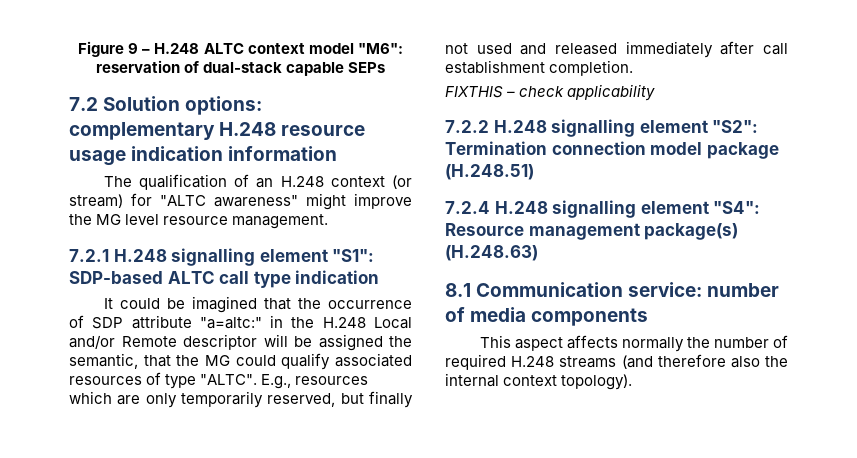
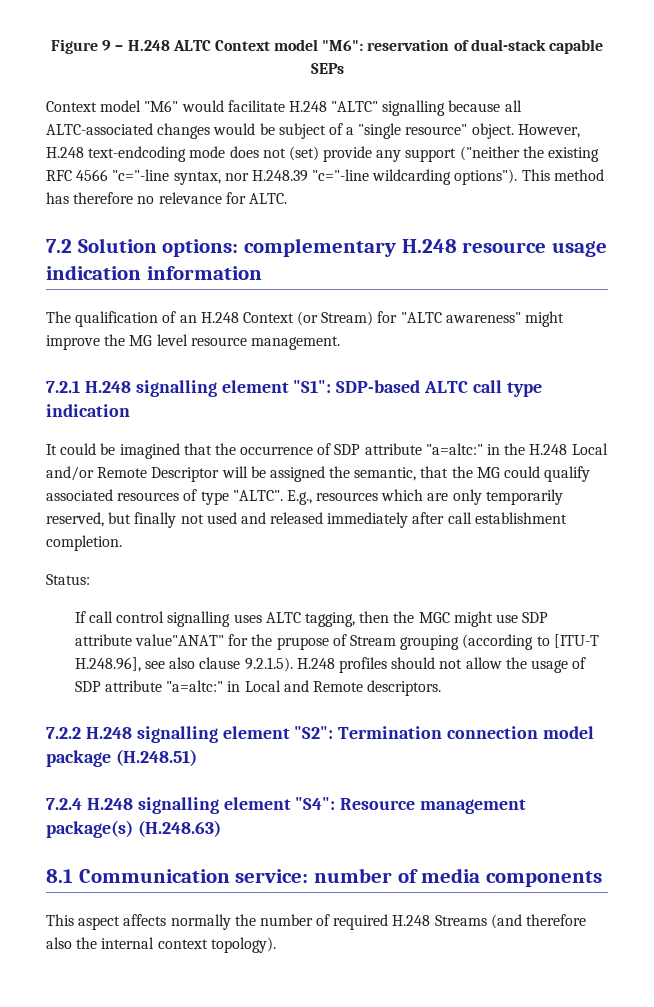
[247,43,305,54] context -> [214,40,270,51] Context
(386, 67) none -> [46,100,522,116] [46,123,580,139] [46,146,600,162] [46,169,604,185] [46,192,287,204] // Context model "M6" would facilitate H.248 "ALTC" signalling because all ALTC-associated changes would be subject of a "single resource" object. However, H.248 text-endcoding mode does not (set) provide any support ("neither the existing RFC 4566 "c="-line syntax, nor H.248.39 "c="-line wildcarding options"). This method has therefore no relevance for ALTC.
[330,175,412,189] [69,194,123,208] context (or stream) -> [242,311,374,326] Context (or Stream)
[183,334,257,350] descriptor -> [151,467,220,482] Descriptor
[445,84,656,101] FIXTHIS – check applicability -> [46,574,90,585] [74,611,549,627] [74,634,599,650] [74,657,587,673] [74,680,442,696] Status: // If call control signalling uses ALTC tagging, then the MGC might use SDP attribute value"ANAT" for the prupose of Stream grouping (according to [ITU-T H.248.96], see also clause 9.2.1.5). H.248 profiles should not allow the usage of SDP attribute "a=altc:" in Local and Remote descriptors.
[559,356,617,368] streams -> [434,915,487,926] Streams

